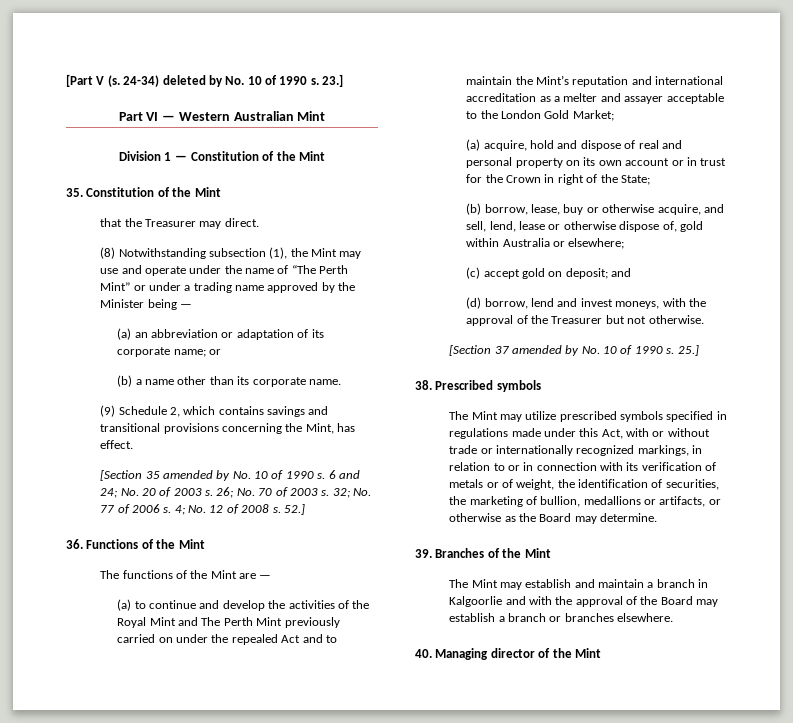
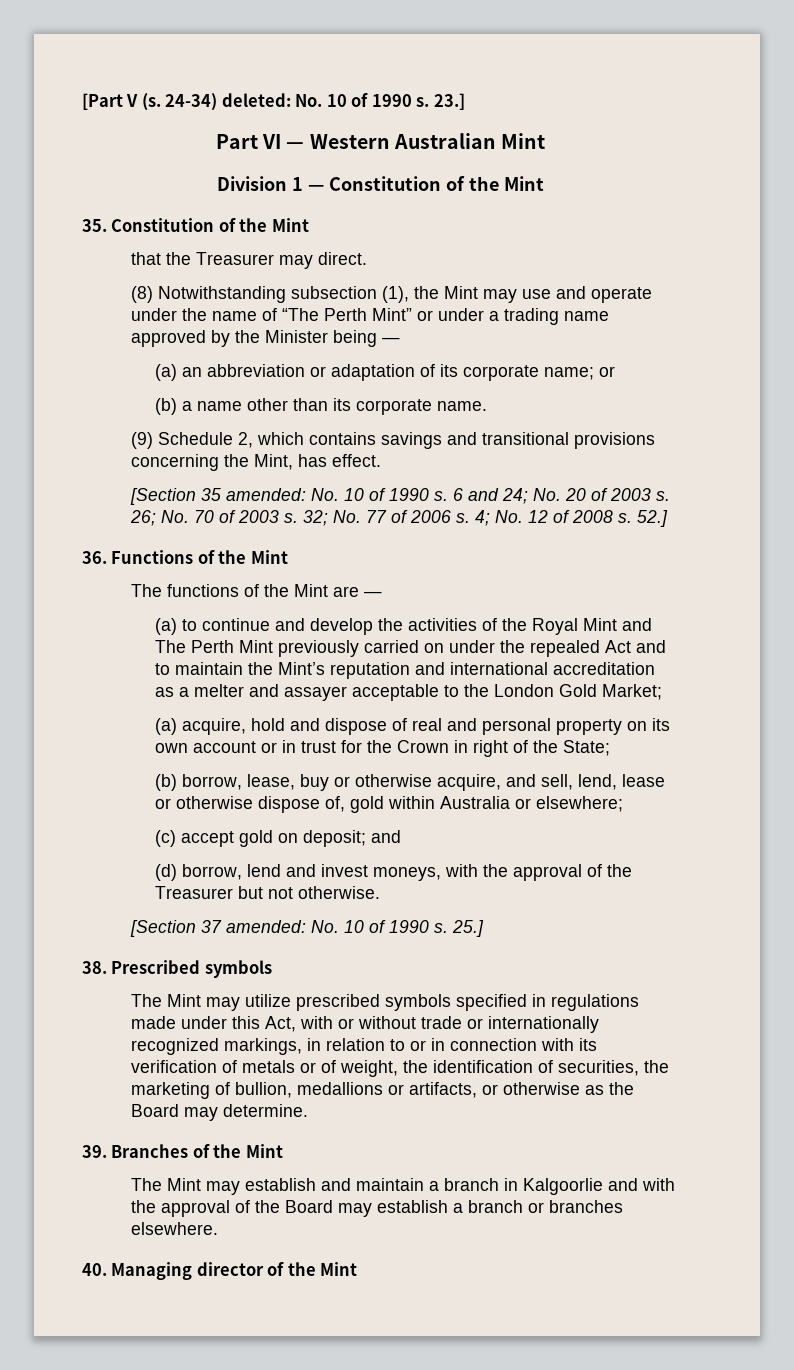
[162,75,223,87] deleted by -> [221,93,291,107] deleted:
[162,470,231,481] amended by -> [225,488,306,501] amended:
[511,345,580,356] amended by -> [225,920,306,933] amended:

